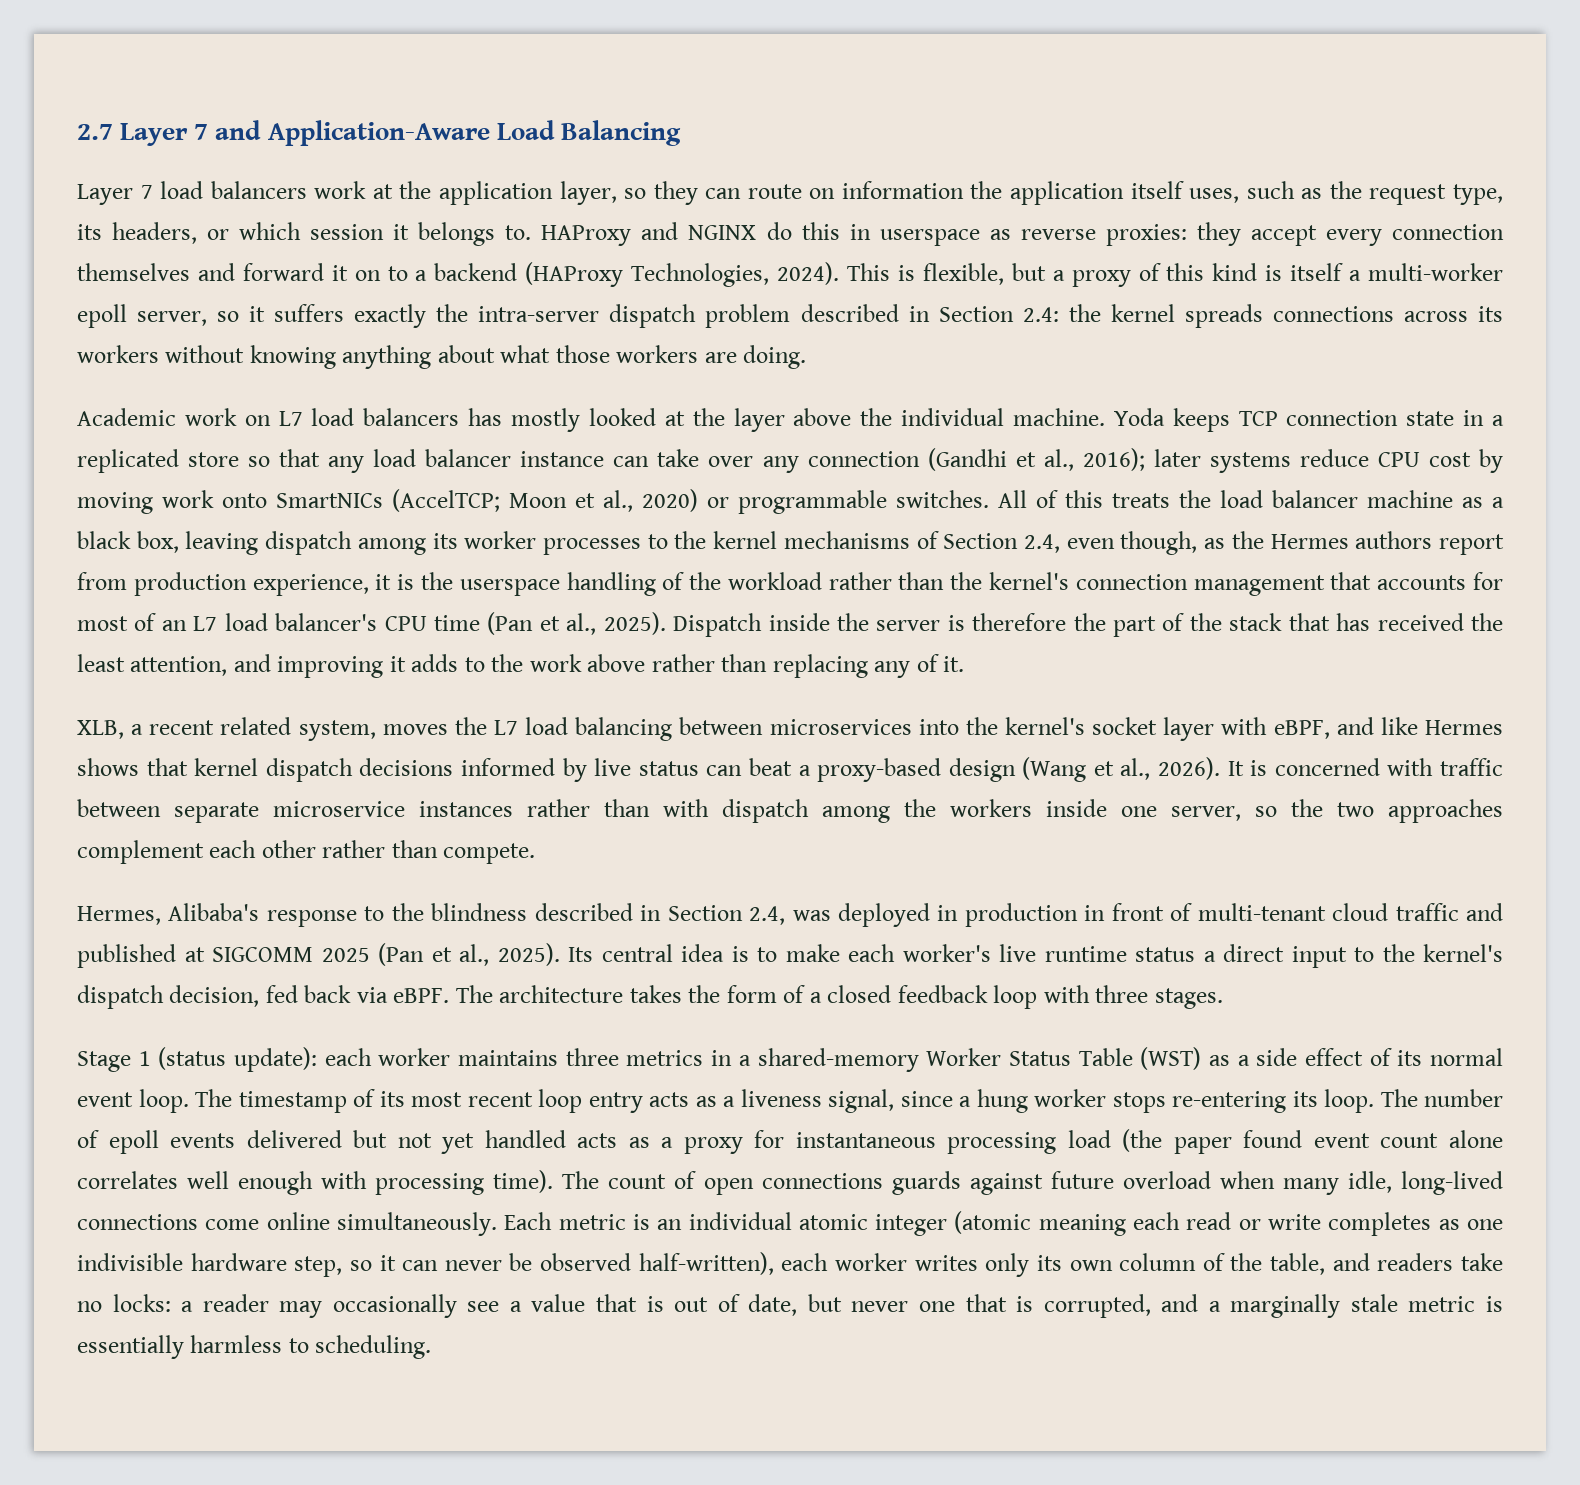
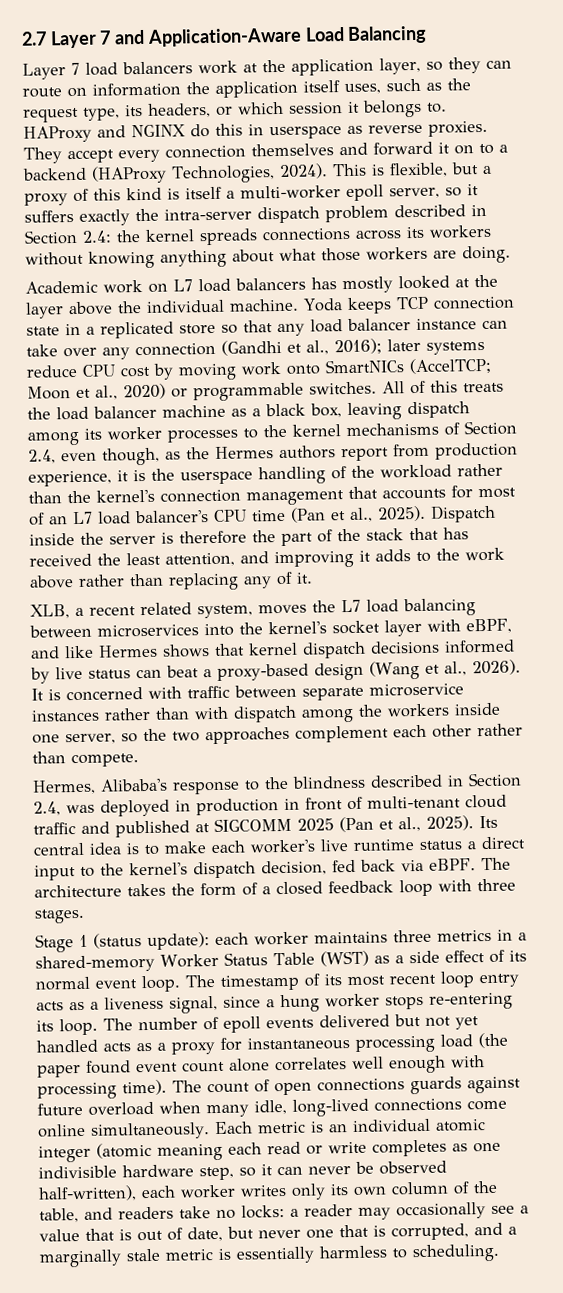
[1105,222,1241,246] proxies: they -> [428,120,488,137] [23,147,62,164] proxies. They

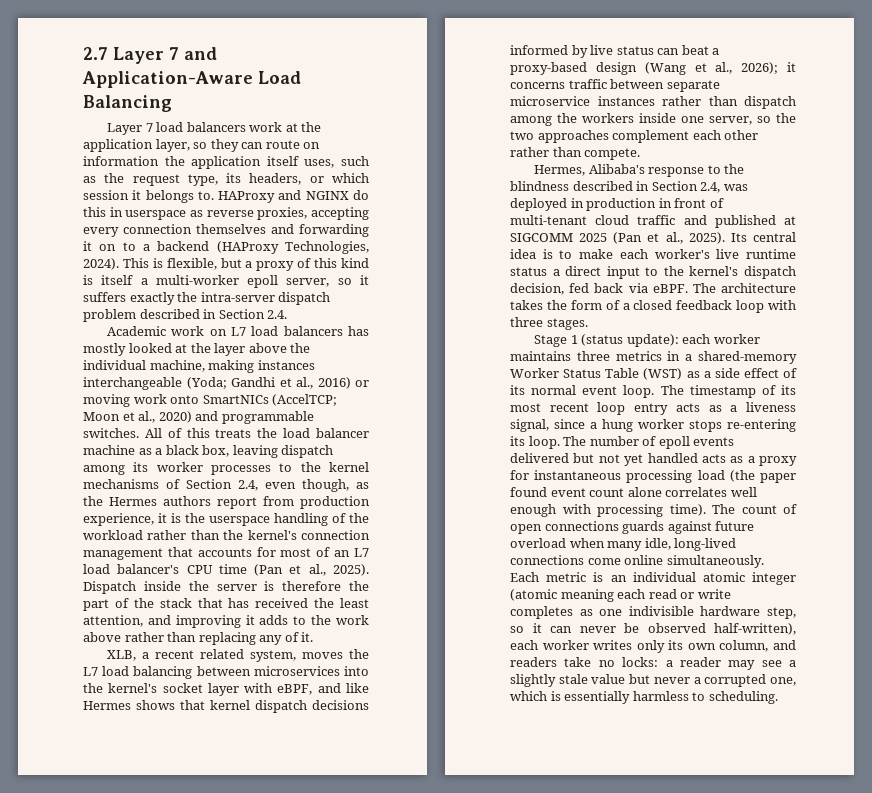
[428,120,488,137] [23,147,114,164] proxies. They accept -> [257,207,369,220] proxies, accepting
[373,141,433,156] forward -> [299,224,369,237] forwarding
[82,224,492,246] [25,245,511,269] 2.4: the kernel spreads connections across its workers without knowing anything about what those workers are doing. -> [267,310,288,319] 2.4.
[229,296,515,315] [26,318,508,339] [26,338,485,360] [26,363,174,380] machine. Yoda keeps TCP connection state in a replicated store so that any load balancer instance can take over any connection (Gandhi et al., 2016); later systems reduce CPU cost by -> [149,360,315,373] [83,377,369,390] machine, making instances interchangeable (Yoda; Gandhi et al., 2016) or
[171,388,188,398] or -> [195,411,219,421] and
[471,659,521,676] [31,686,182,702] 2026). It is concerned with -> [741,62,796,74] [510,82,565,89] 2026); it concerns
[194,706,229,720] with -> (738, 101) none
[391,1180,498,1196] [39,1208,79,1223] column of the table, -> [719,640,769,652] column,
[396,1202,486,1220] occasionally -> (756, 665) none
[39,1222,517,1242] [39,1248,213,1268] value that is out of date, but never one that is corrupted, and a marginally stale metric -> [510,674,796,687] [510,691,547,701] slightly stale value but never a corrupted one, which

